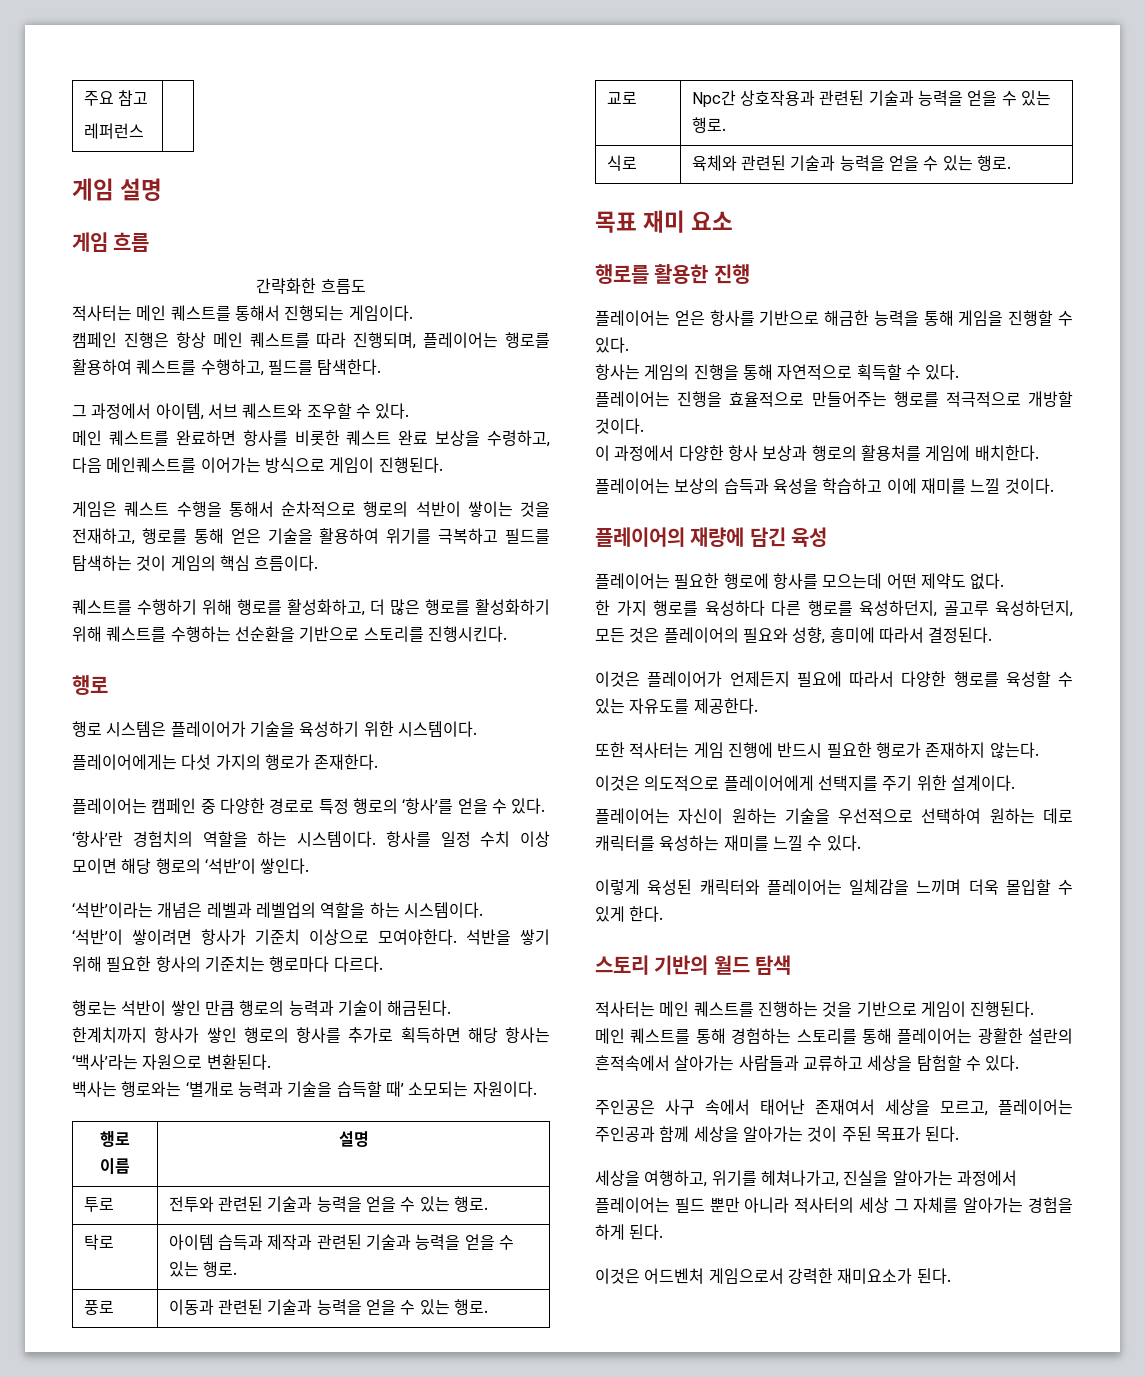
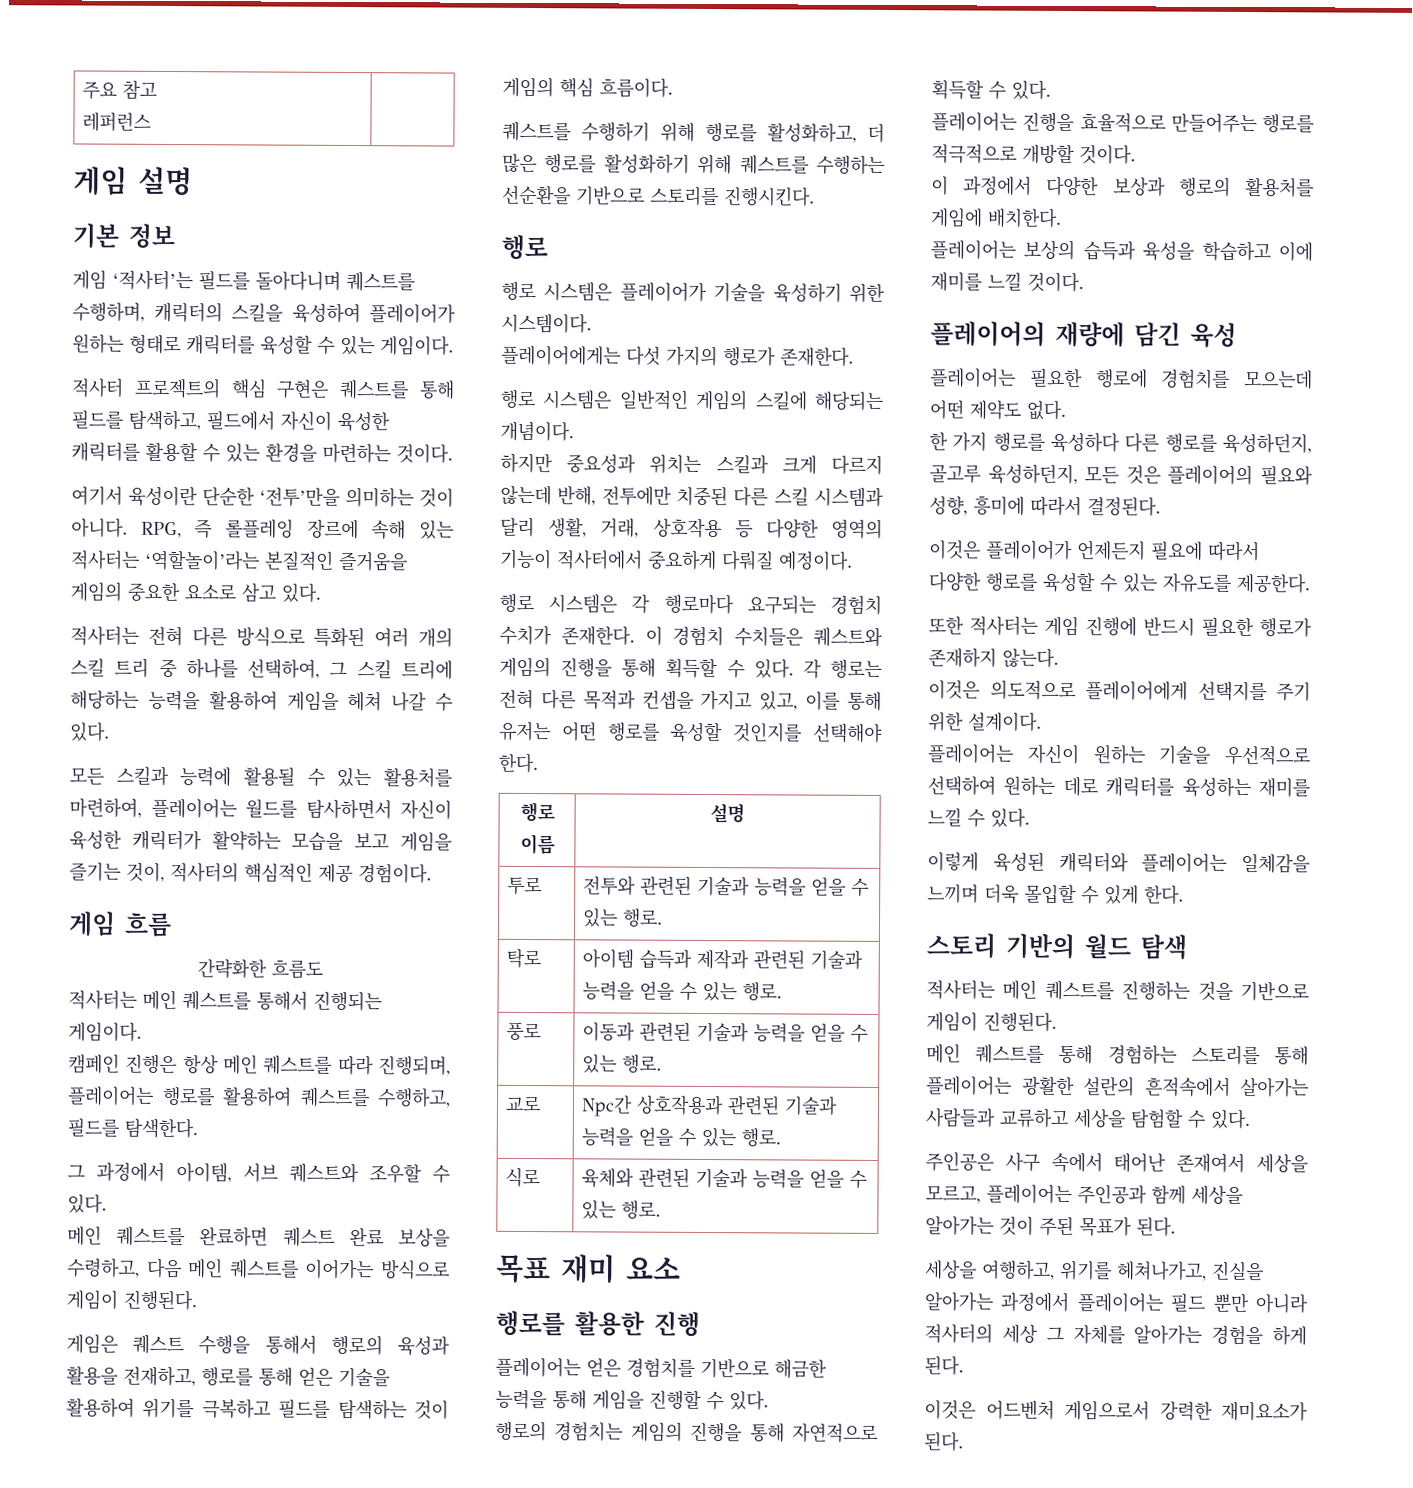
(163, 189) none -> [72,223,175,249] [72,269,415,292] [72,301,456,324] [72,333,454,356] [71,377,456,400] [71,409,390,432] [71,441,453,464] [71,486,454,508] [71,517,454,540] [70,549,408,572] [70,581,321,603] [70,625,453,648] [70,658,453,680] [70,690,453,712] [70,721,110,742] [69,766,452,788] [69,798,452,820] [69,829,453,852] [69,861,432,884] // 기본 정보 // 게임 ‘적사터’는 필드를 돌아다니며 퀘스트를 수행하며, 캐릭터의 스킬을 육성하여 플레이어가 원하는 형태로 캐릭터를 육성할 수 있는 게임이다. // 적사터 프로젝트의 핵심 구현은 퀘스트를 통해 필드를 탐색하고, 필드에서 자신이 육성한 캐릭터를 활용할 수 있는 환경을 마련하는 것이다. // 여기서 육성이란 단순한 ‘전투’만을 의미하는 것이 아니다. RPG, 즉 롤플레잉 장르에 속해 있는 적사터는 ‘역할놀이’라는 본질적인 즐거움을 게임의 중요한 요소로 삼고 있다. // 적사터는 전혀 다른 방식으로 특화된 여러 개의 스킬 트리 중 하나를 선택하여, 그 스킬 트리에 해당하는 능력을 활용하여 게임을 헤쳐 나갈 수 있다. // 모든 스킬과 능력에 활용될 수 있는 활용처를 마련하여, 플레이어는 월드를 탐사하면서 자신이 육성한 캐릭터가 활약하는 모습을 보고 게임을 즐기는 것이, 적사터의 핵심적인 제공 경험이다.
[242,430,340,446] 항사를 비롯한 -> (269, 1237) none
[106,457,197,473] 메인퀘스트를 -> [188,1258,299,1279] 메인 퀘스트를
[281,501,550,517] 순차적으로 행로의 석반이 쌓이는 것을 -> [330,1334,450,1356] [66,1366,118,1385] 행로의 육성과 활용을
[72,798,546,814] [72,831,550,847] [72,858,310,874] [72,902,483,918] [72,929,550,945] [72,956,383,972] [72,1000,452,1016] [72,1027,550,1043] [72,1054,271,1070] [72,1081,537,1097] 플레이어는 캠페인 중 다양한 경로로 특정 행로의 ‘항사’를 얻을 수 있다. // ‘항사’란 경험치의 역할을 하는 시스템이다. 항사를 일정 수치 이상 모이면 해당 행로의 ‘석반’이 쌓인다. // ‘석반’이라는 개념은 레벨과 레벨업의 역할을 하는 시스템이다. // ‘석반’이 쌓이려면 항사가 기준치 이상으로 모여야한다. 석반을 쌓기 위해 필요한 항사의 기준치는 행로마다 다르다. // 행로는 석반이 쌓인 만큼 행로의 능력과 기술이 해금된다. // 한계치까지 항사가 쌓인 행로의 항사를 추가로 획득하면 해당 항사는 ‘백사’라는 자원으로 변환된다. // 백사는 행로와는 ‘별개로 능력과 기술을 습득할 때’ 소모되는 자원이다. -> [500,389,883,411] [500,420,574,442] [500,452,883,475] [500,485,884,507] [500,517,883,539] [499,549,853,571] [499,593,882,615] [499,625,883,647] [499,656,882,679] [499,688,882,711] [499,721,883,743] [498,752,538,774] 행로 시스템은 일반적인 게임의 스킬에 해당되는 개념이다. // 하지만 중요성과 위치는 스킬과 크게 다르지 않는데 반해, 전투에만 치중된 다른 스킬 시스템과 달리 생활, 거래, 상호작용 등 다양한 영역의 기능이 적사터에서 중요하게 다뤄질 예정이다. // 행로 시스템은 각 행로마다 요구되는 경험치 수치가 존재한다. 이 경험치 수치들은 퀘스트와 게임의 진행을 통해 획득할 수 있다. 각 행로는 전혀 다른 목적과 컨셉을 가지고 있고, 이를 통해 유저는 어떤 행로를 육성할 것인지를 선택해야 한다.
[709,310,755,326] 항사를 -> [626,1358,695,1378] 경험치를
[595,364,640,380] 항사는 -> [495,1420,624,1442] 행로의 경험치는
[727,445,758,461] 항사 -> (1100, 186) none
[772,573,818,589] 항사를 -> [1160,369,1231,389] 경험치를

